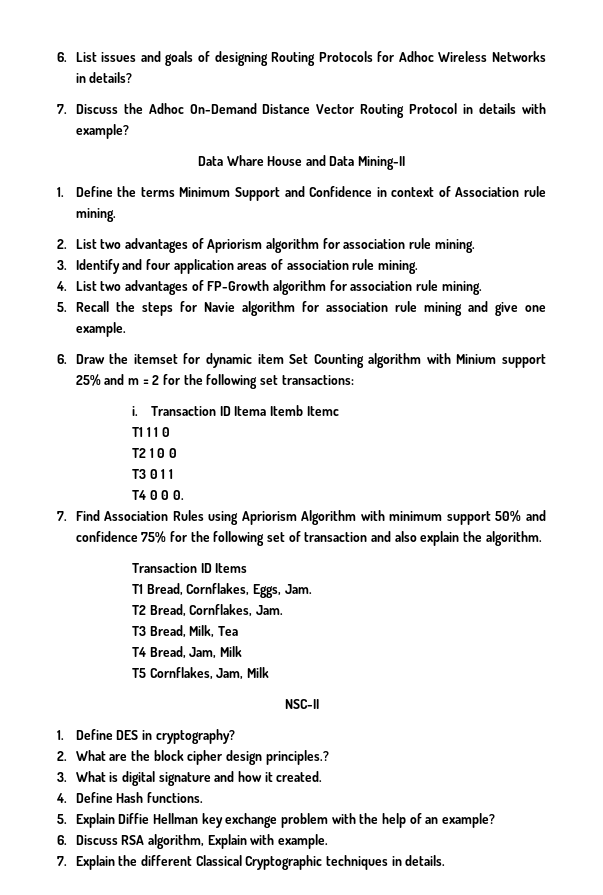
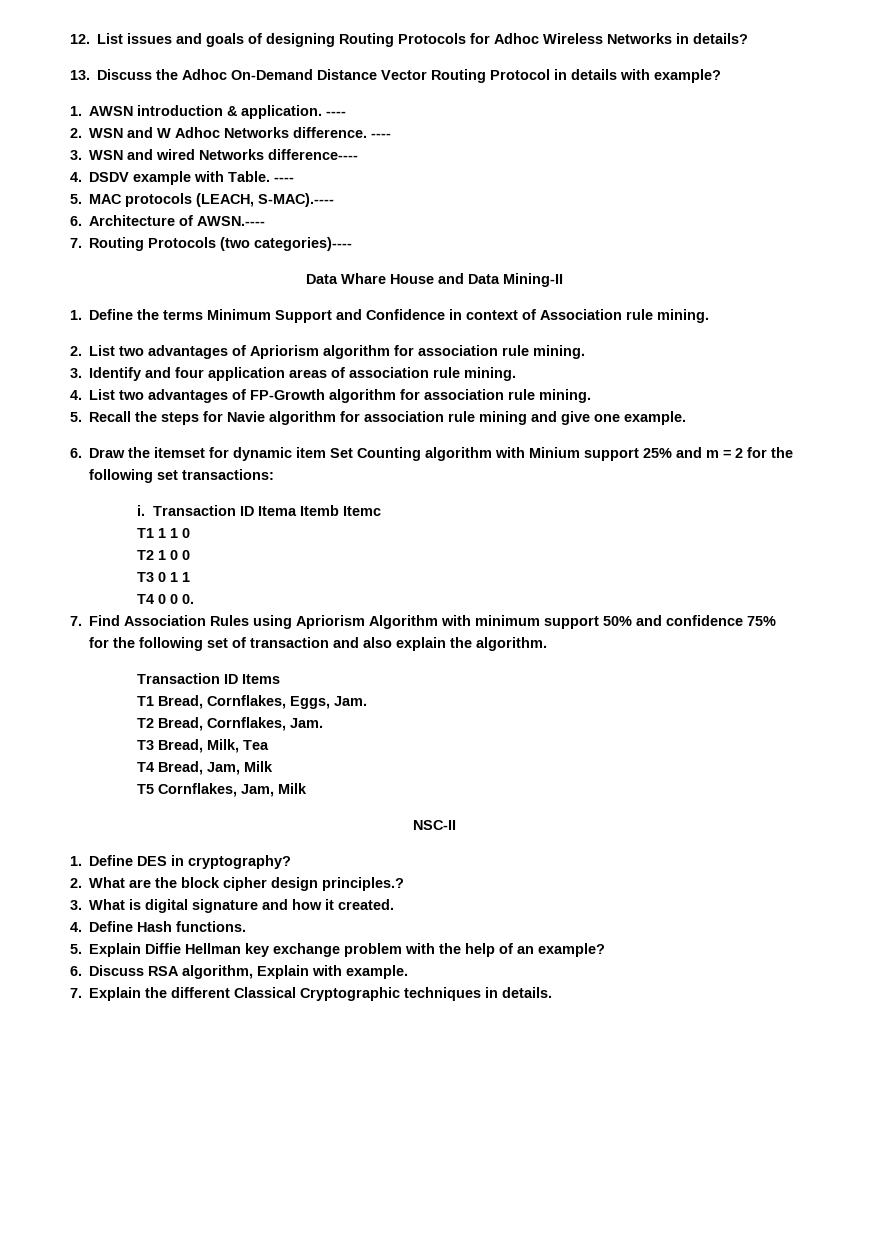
[57,52,67,62] 6. -> [70,34,90,44] 12.
[57,104,67,114] 7. -> [70,70,90,80] 13.
(129, 131) none -> [70,105,347,119] [70,127,392,138] [70,149,359,160] [70,171,295,185] [70,193,335,207] [70,215,266,226] [70,237,353,251] // 1. AWSN introduction & application. ---- // 2. WSN and W Adhoc Networks difference. ---- // 3. WSN and wired Networks difference---- // 4. DSDV example with Table. ---- // 5. MAC protocols (LEACH, S-MAC).---- // 6. Architecture of AWSN.---- // 7. Routing Protocols (two categories)----

